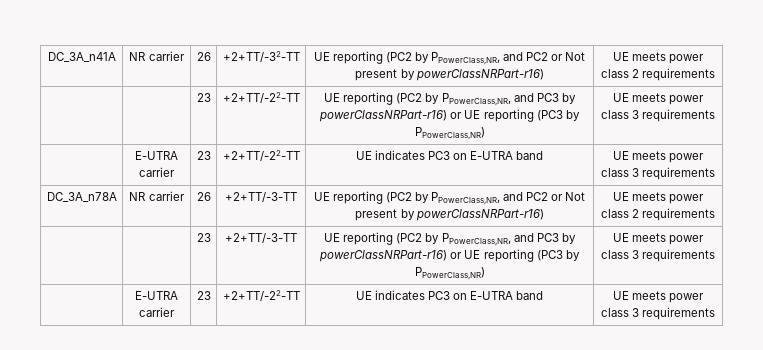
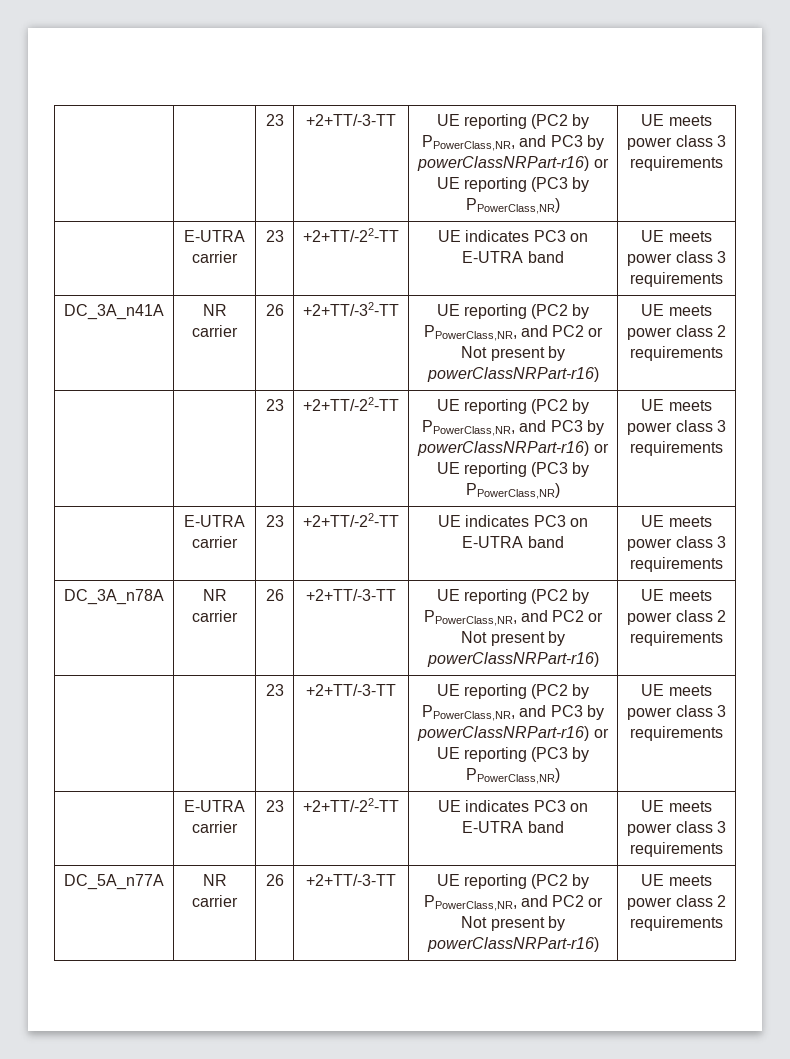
(47, 57) none -> [265,114,284,126] [306,114,396,126] [436,114,590,129] [422,135,604,151] [417,156,609,171] [436,177,590,192] [466,198,560,214] [641,114,712,126] [627,135,726,150] [630,156,723,171] [184,230,245,242] [192,251,238,263] [265,230,284,242] [303,228,399,242] [438,230,588,242] [462,251,564,263] [641,230,712,242] [627,251,726,266] [630,272,723,287] | | 23 | +2+TT/-3-TT | UE reporting (PC2 by PPowerClass,NR, and PC3 by powerClassNRPart-r16) or UE reporting (PC3 by PPowerClass,NR) | UE meets power class 3 requirements // | E-UTRA carrier | 23 | +2+TT/-22-TT | UE indicates PC3 on E-UTRA band | UE meets power class 3 requirements //
(716, 313) none -> [64,874,164,890] [202,874,227,886] [192,895,238,907] [265,874,284,886] [306,874,396,886] [436,874,590,889] [423,895,604,911] [461,916,565,931] [426,937,599,952] [641,874,712,886] [627,895,726,910] [630,916,723,931] // DC_5A_n77A | NR carrier | 26 | +2+TT/-3-TT | UE reporting (PC2 by PPowerClass,NR, and PC2 or Not present by powerClassNRPart-r16) | UE meets power class 2 requirements

